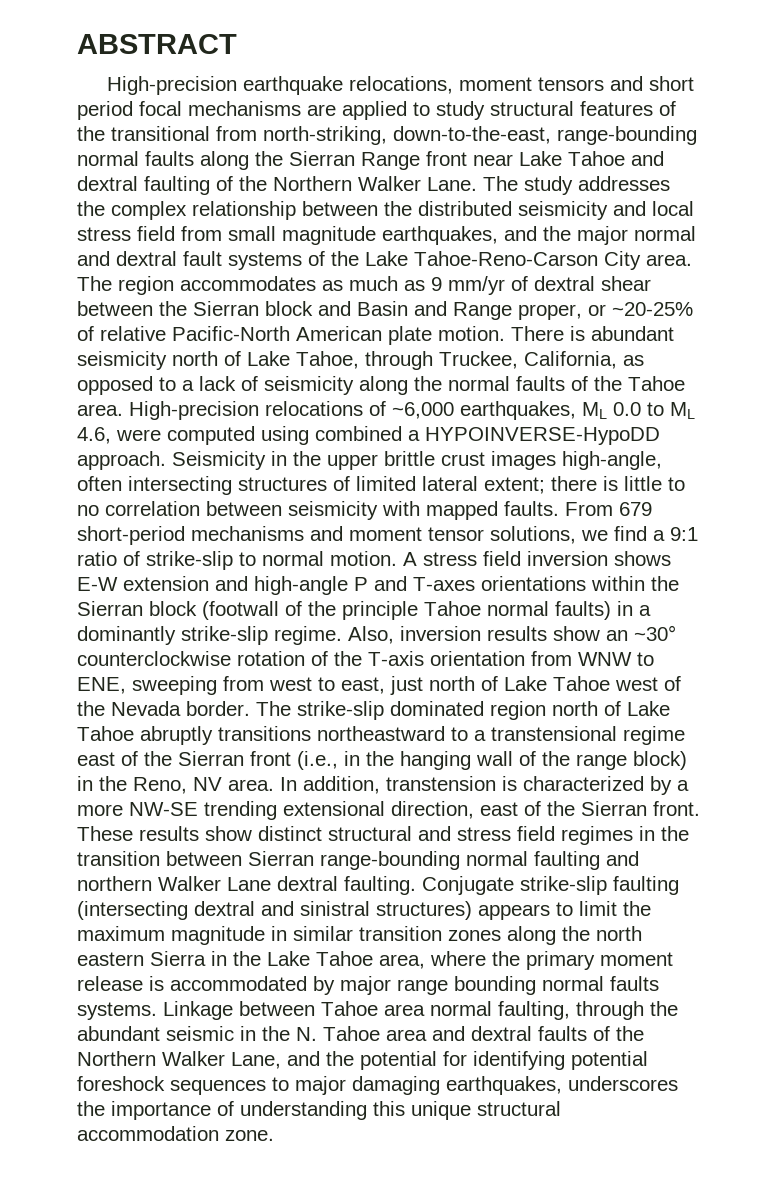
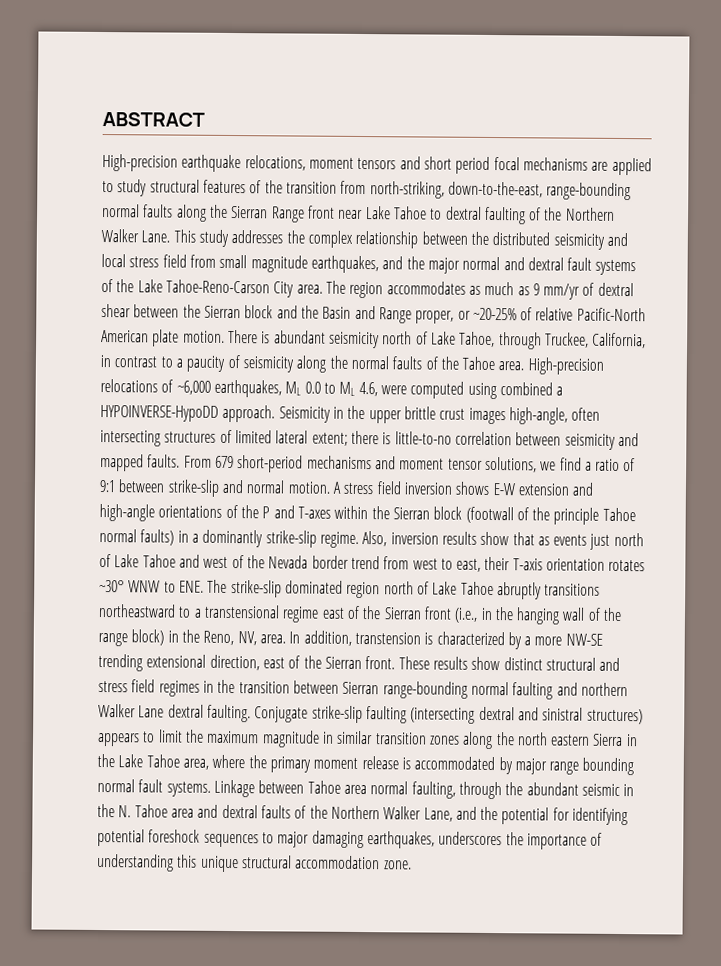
[111,126,210,141] transitional -> [285,181,337,194] transition
[631,151,664,166] and -> [430,208,443,220] to
[483,176,518,191] The -> [173,229,196,243] This
(351, 308) none -> [300,305,319,319] the
[623,355,644,366] [77,376,236,395] as opposed to a lack -> [100,355,226,372] in contrast to a paucity
[624,476,685,491] [77,505,99,516] little to no -> [394,431,452,445] little-to-no
[382,501,420,516] with -> [617,432,639,447] and
[670,527,698,541] 9:1 -> (592, 466) none
[146,551,256,570] strike-slip to -> [99,479,244,497] 9:1 between strike-slip and
(348, 585) none -> [158,504,259,519] orientations of the
[481,576,586,591] orientations -> (331, 512) none
[606,625,676,641] [77,651,654,666] [77,676,385,695] an ~30° counterclockwise rotation of the T-axis orientation from WNW to ENE, sweeping from west to east, -> [512,532,588,546] that as events
(610, 683) none -> [178,554,200,568] and
[186,701,250,716] border. -> [311,555,646,572] [99,579,204,593] border trend from west to east, their T-axis orientation rotates ~30° WNW to ENE.
[193,777,222,791] NV -> [237,631,257,646] NV,
[610,976,659,991] faults -> [138,779,164,793] fault

